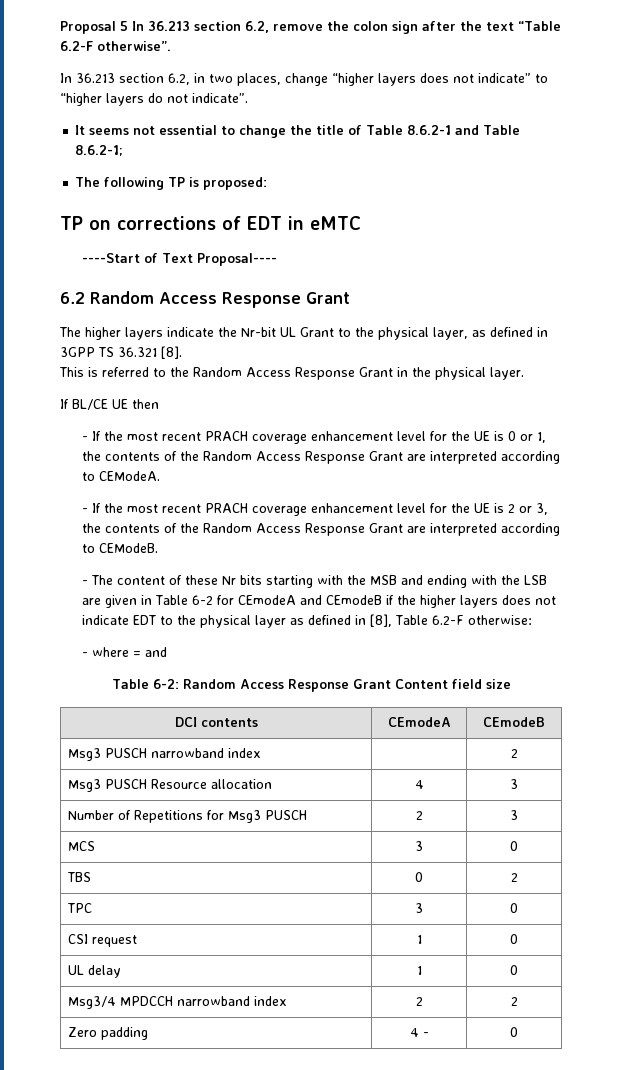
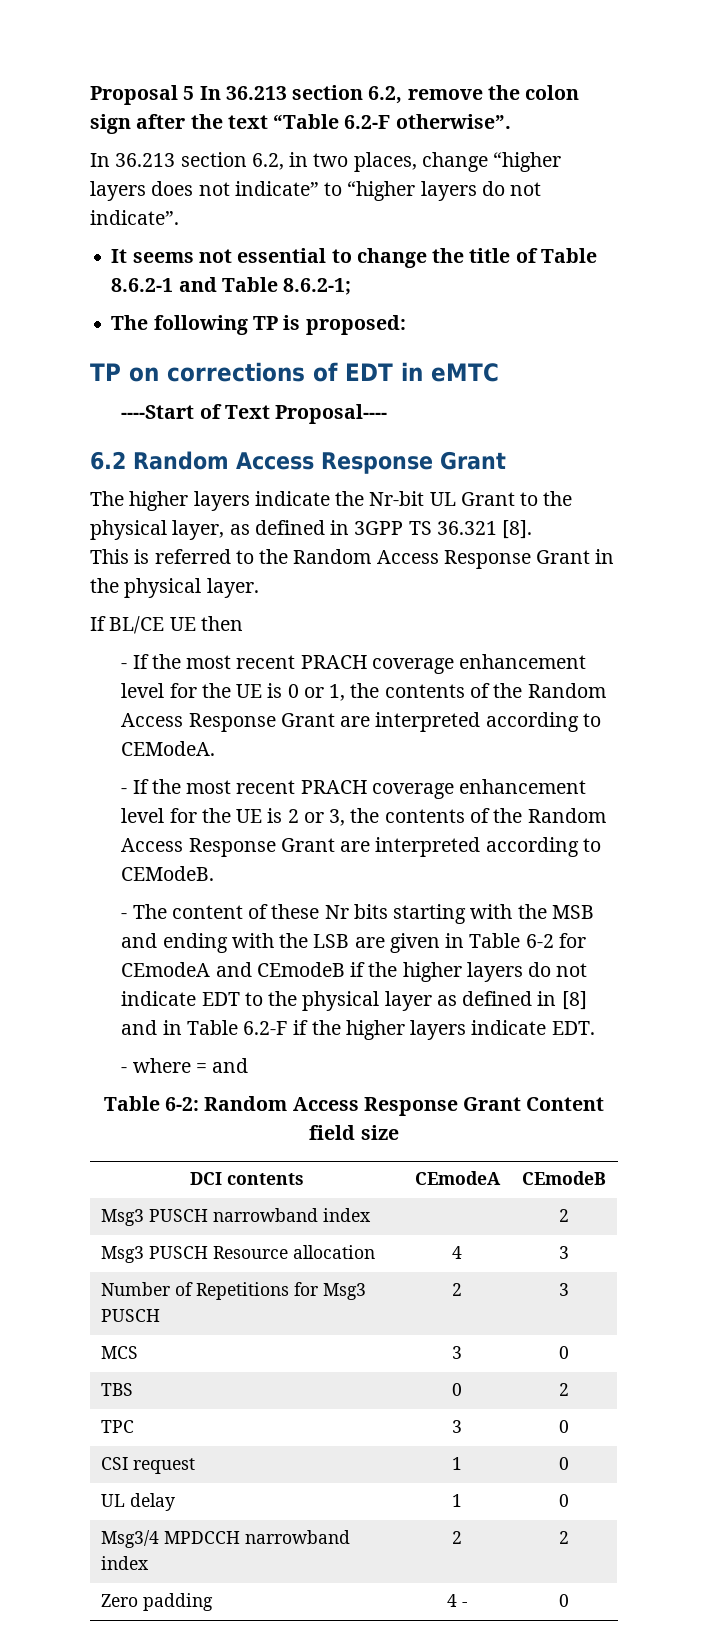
[502,595,532,605] does -> [528,962,552,977] do
[370,614,533,627] [8], Table 6.2-F otherwise: -> [561,991,587,1010] [121,1020,595,1040] [8] and in Table 6.2-F if the higher layers indicate EDT.

